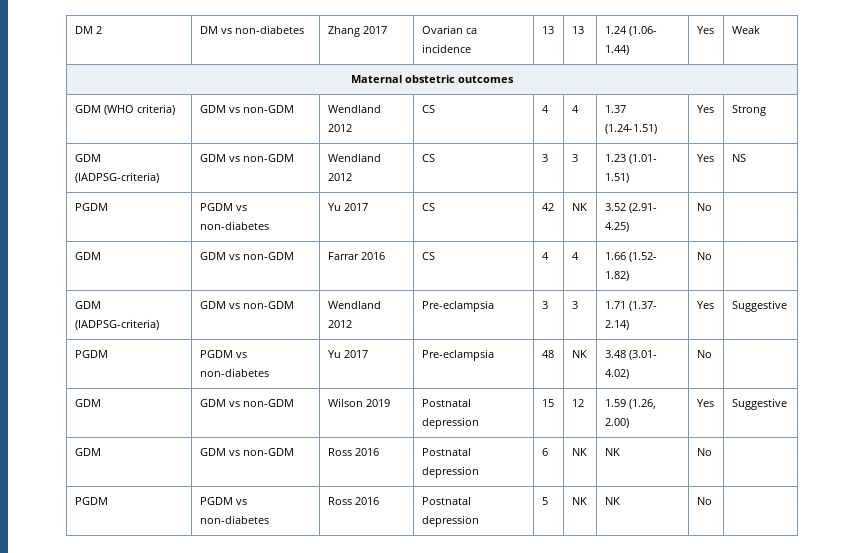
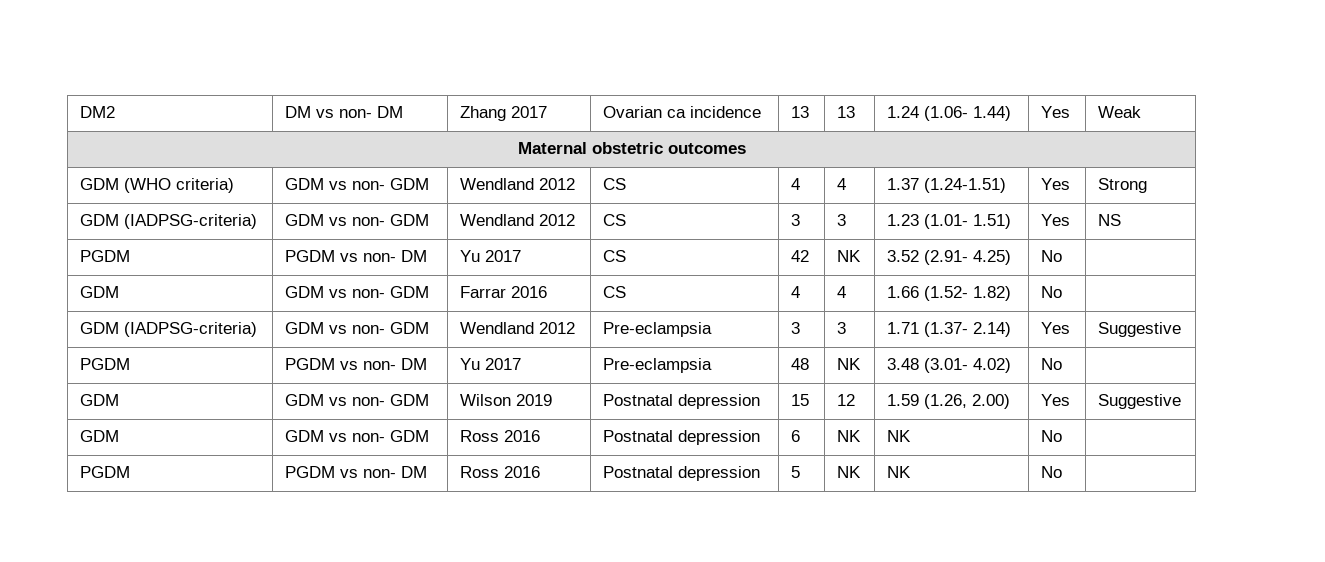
[74,26,102,34] DM 2 -> [80,106,116,118] DM2
[234,25,304,34] non-diabetes -> [339,106,404,118] non- DM
[242,105,294,113] non-GDM -> [352,178,430,190] non- GDM
[242,154,294,162] non-GDM -> [352,214,430,226] non- GDM
[199,221,269,230] non-diabetes -> [363,250,428,262] non- DM
[242,252,294,260] non-GDM -> [352,286,430,298] non- GDM
[242,301,294,309] non-GDM -> [352,322,430,334] non- GDM
[199,368,269,377] non-diabetes -> [363,358,428,370] non- DM
[242,399,294,407] non-GDM -> [352,394,430,406] non- GDM
[242,448,294,456] non-GDM -> [352,430,430,442] non- GDM
[199,515,269,524] non-diabetes -> [363,466,428,478] non- DM

